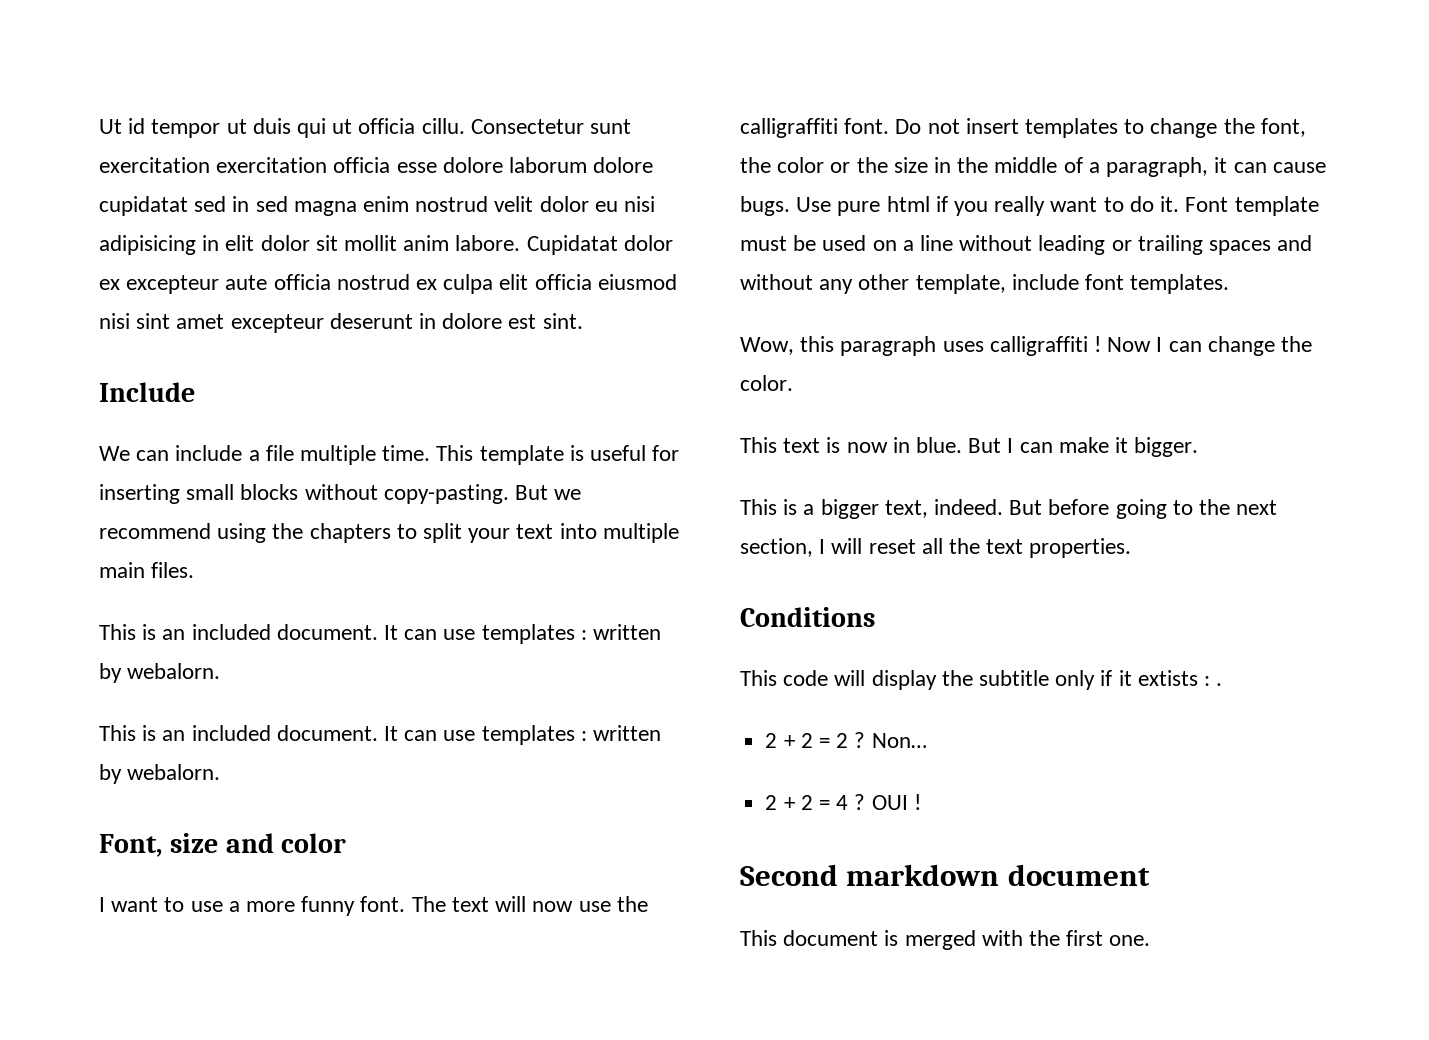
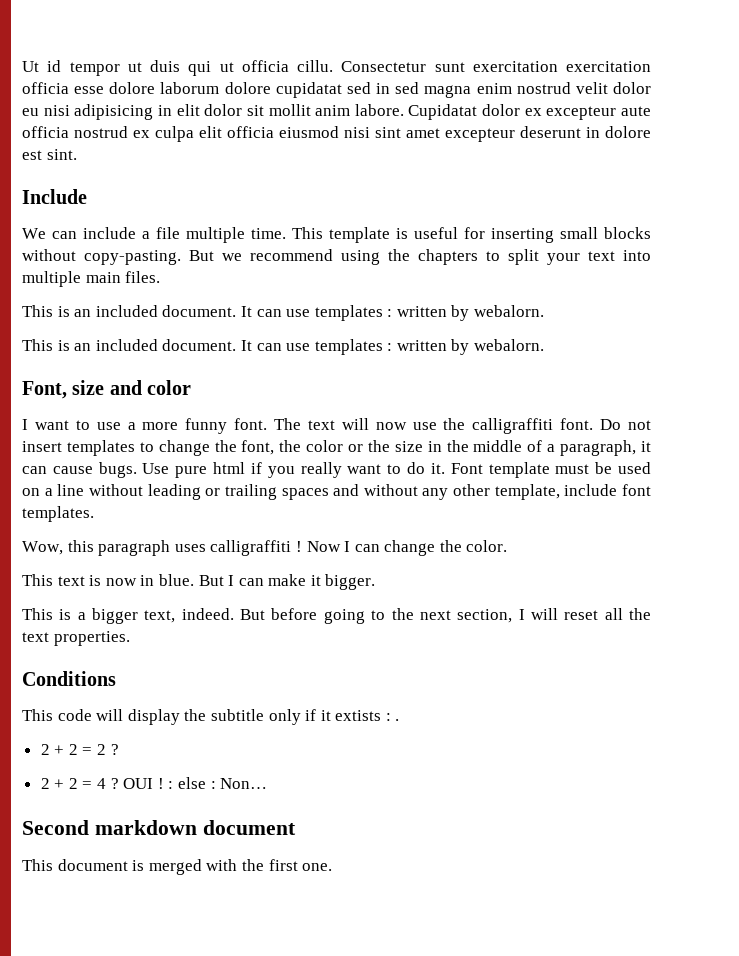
[871,733,927,748] Non… -> (119, 749) none
(921, 802) none -> [168,777,268,789] : else : Non…

